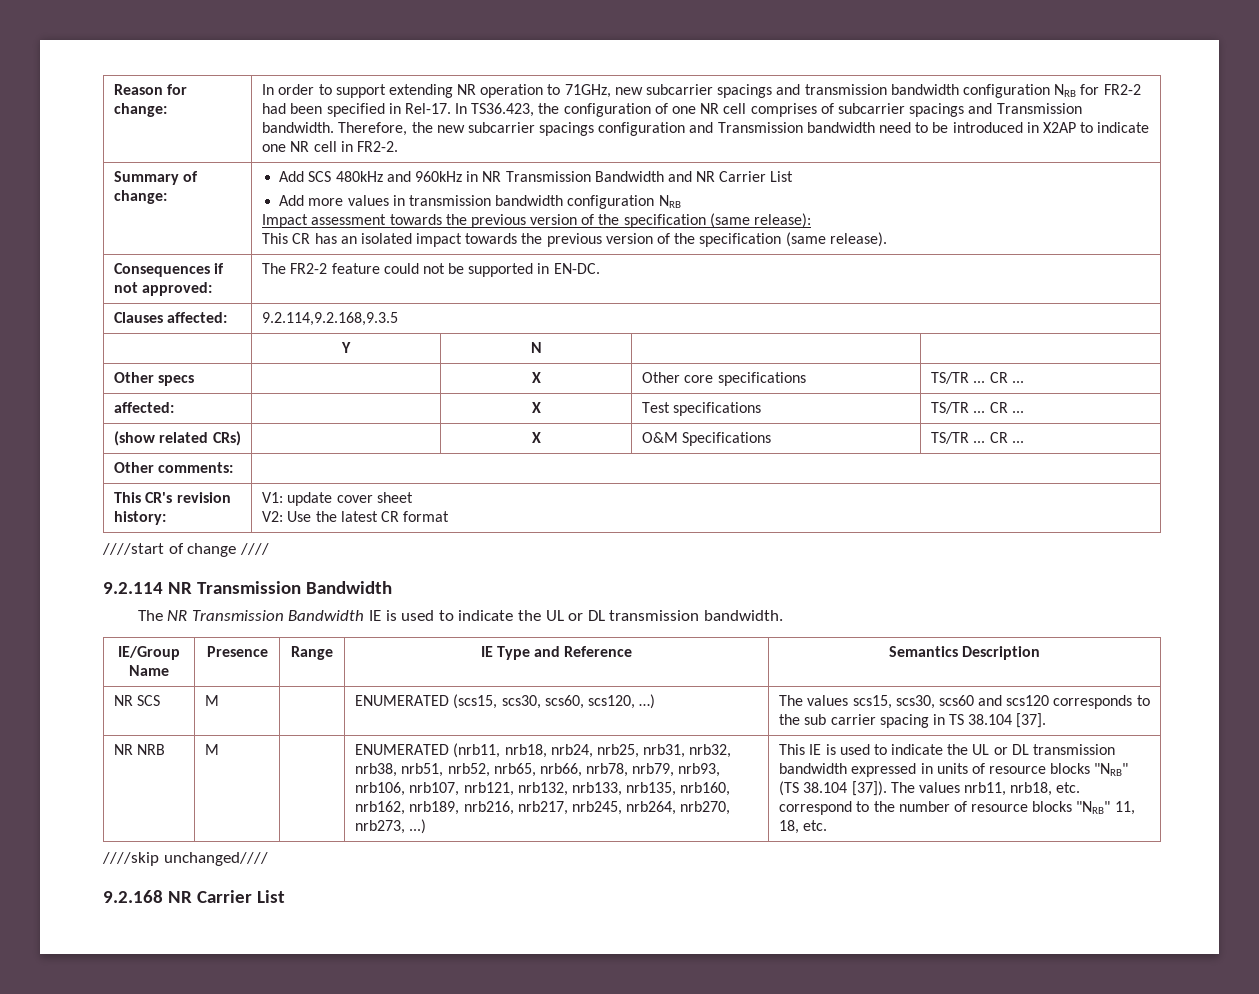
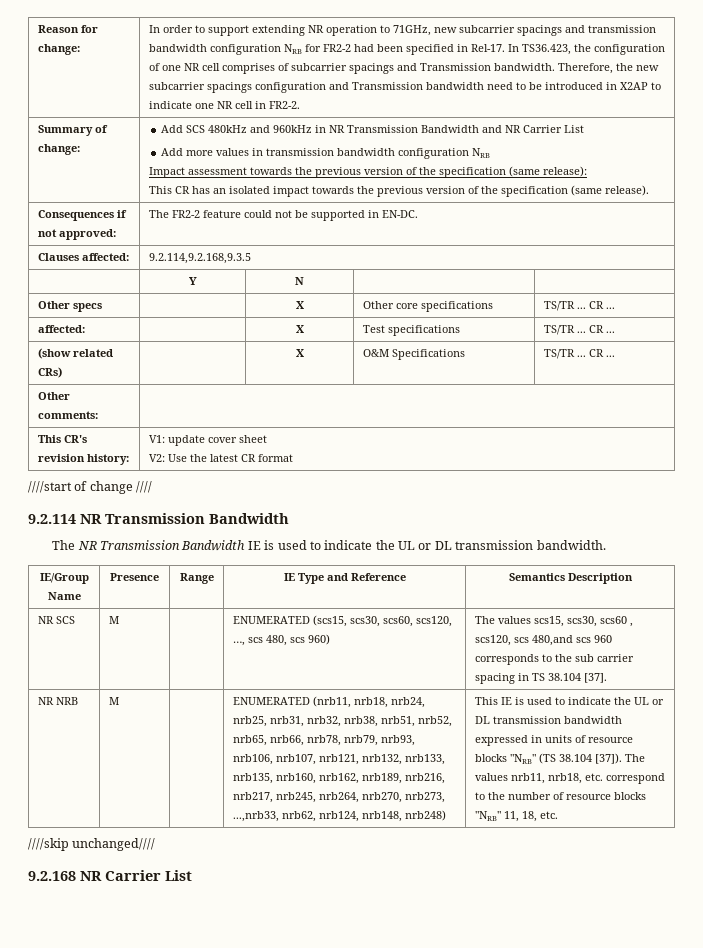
[639,694,656,709] …) -> [232,634,330,646] …, scs 480, scs 960)
[978,695,1050,706] and scs120 -> [629,623,633,627] [474,635,612,646] , scs120, scs 480,and scs 960
[409,819,427,834] ...) -> [232,810,446,822] ...,nrb33, nrb62, nrb124, nrb148, nrb248)

